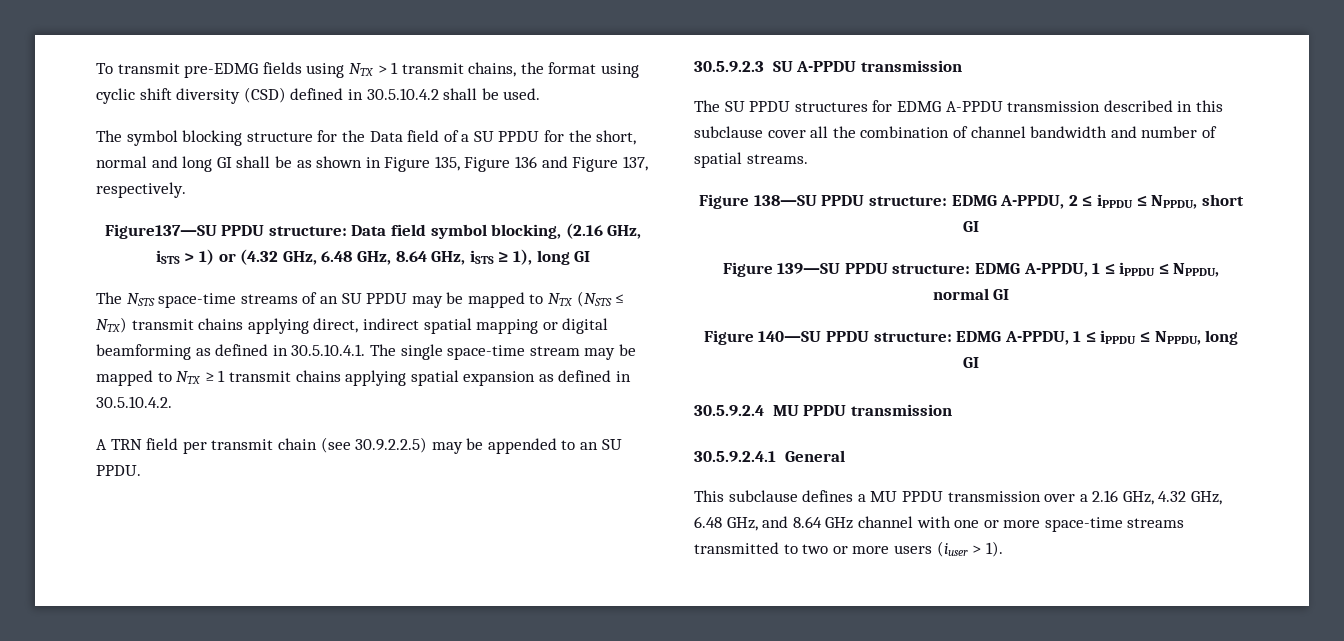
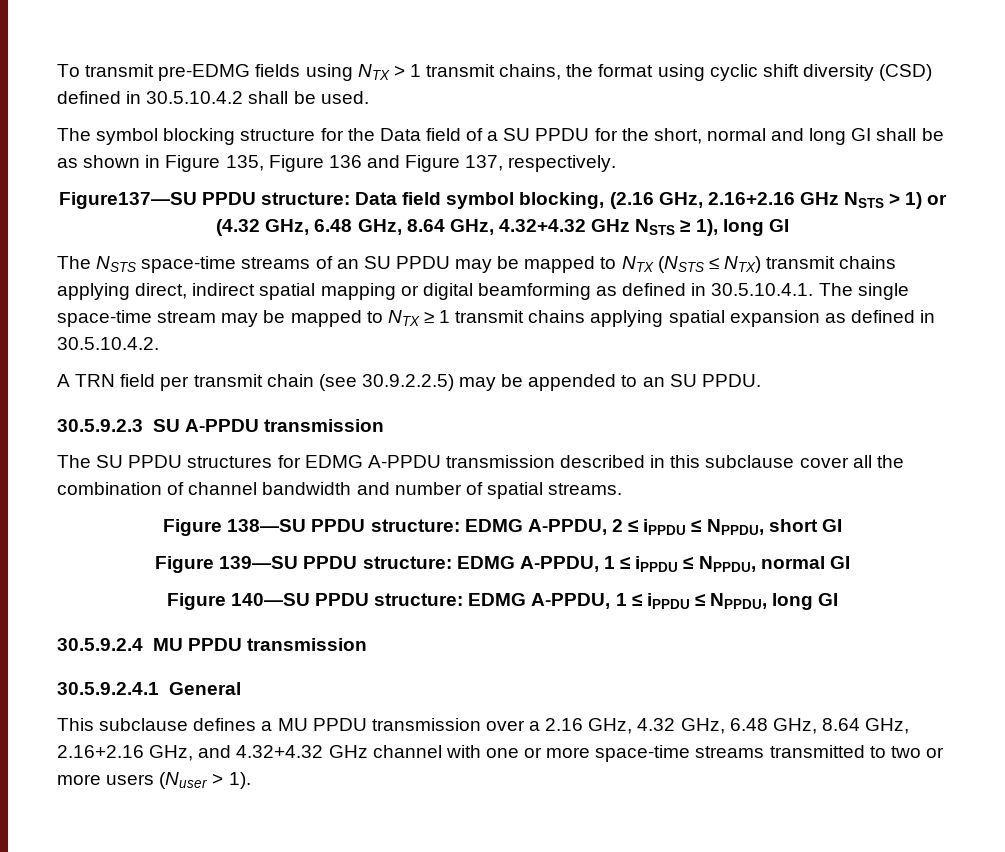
[155,250,180,264] iSTS -> [707,192,885,208] 2.16+2.16 GHz NSTS
[469,250,494,264] iSTS -> [498,219,676,235] 4.32+4.32 GHz NSTS
[762,516,822,528] and 8.64 -> [821,718,910,734] [57,745,324,761] 8.64 GHz, 2.16+2.16 GHz, and 4.32+4.32
[936,541,968,557] (iuser -> [159,772,208,789] (Nuser

